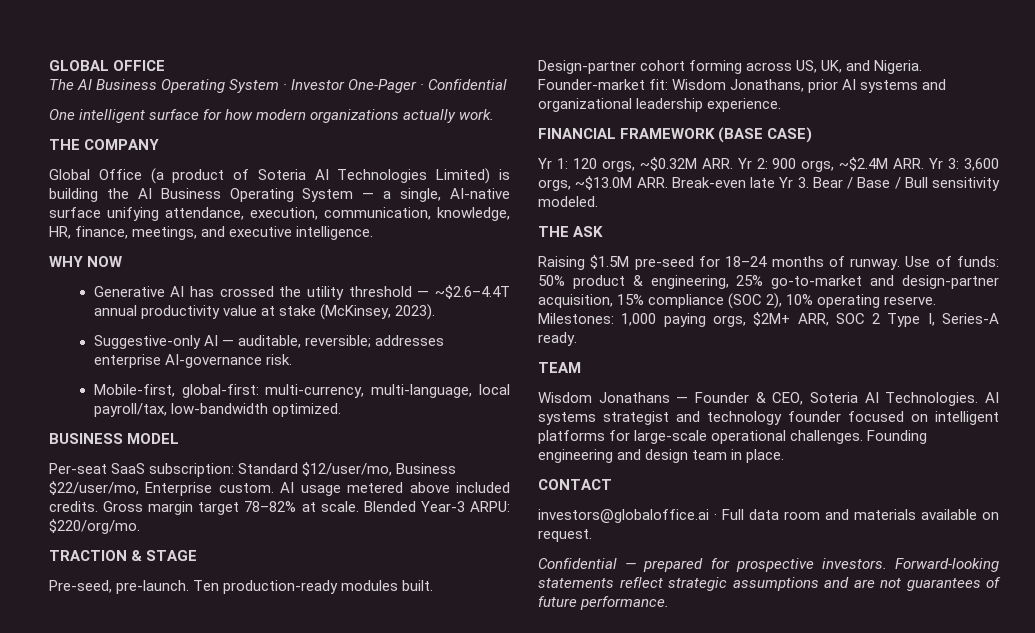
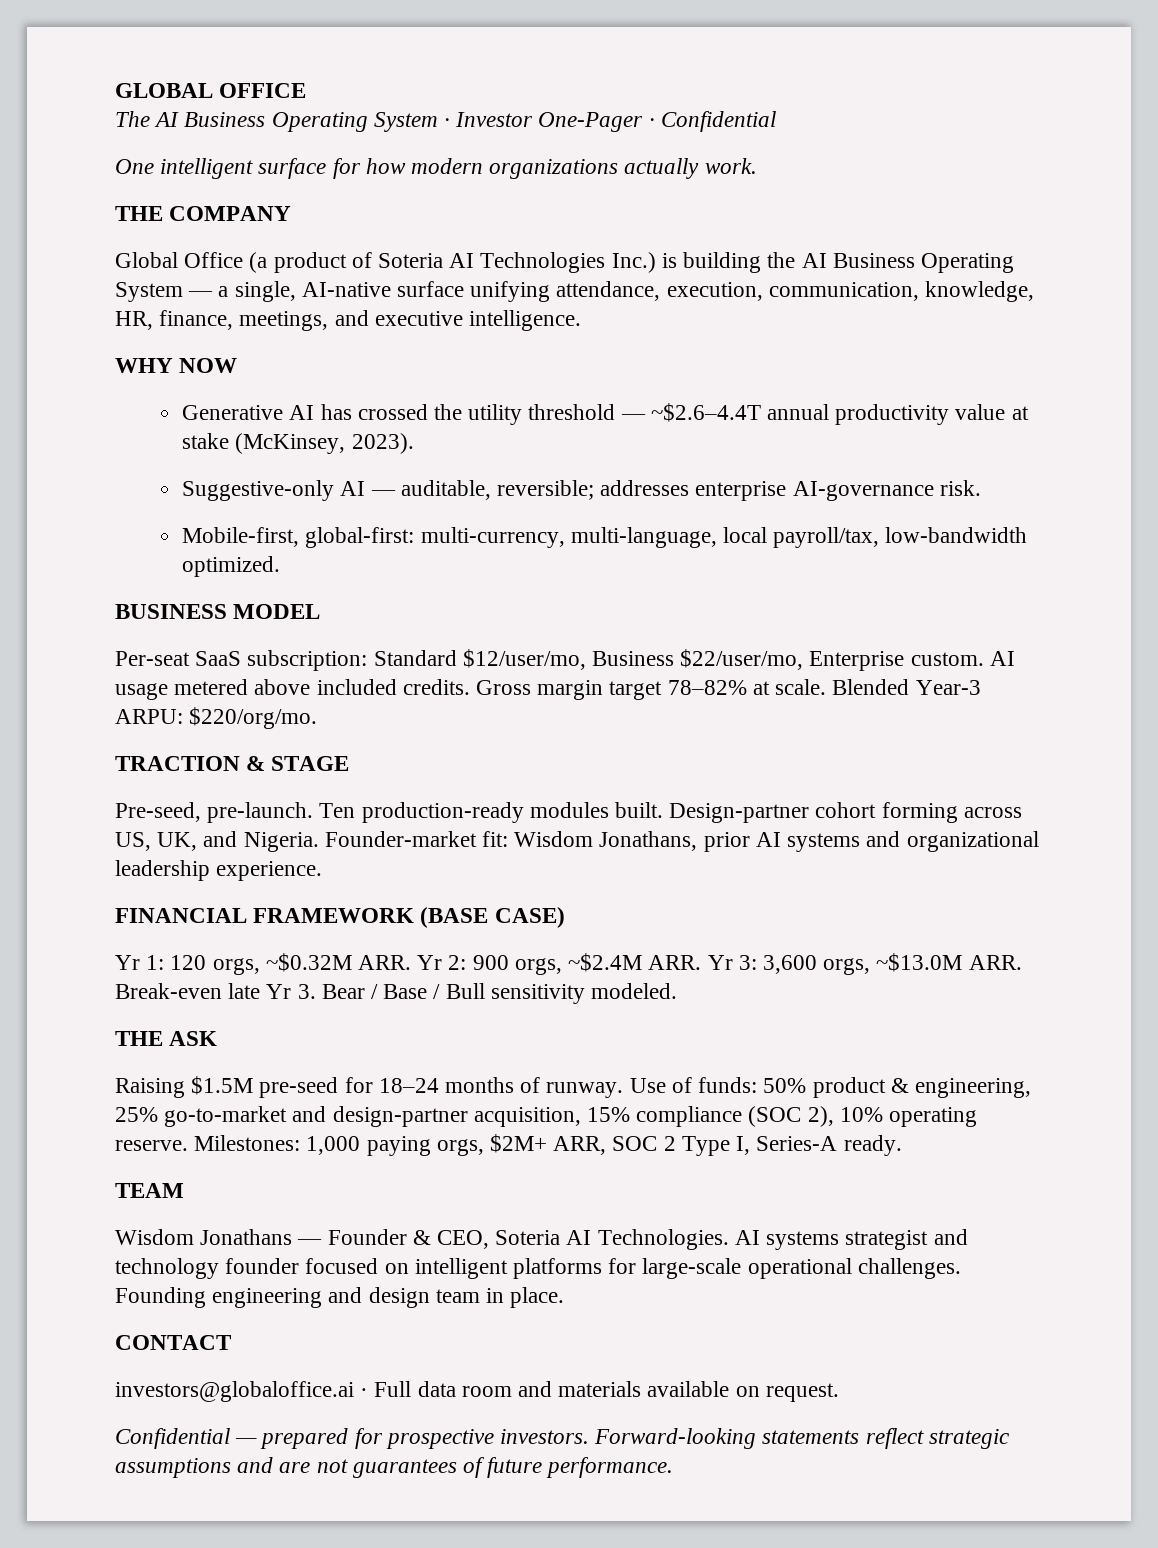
[436,168,491,184] Limited) -> [611,252,656,273] Inc.)

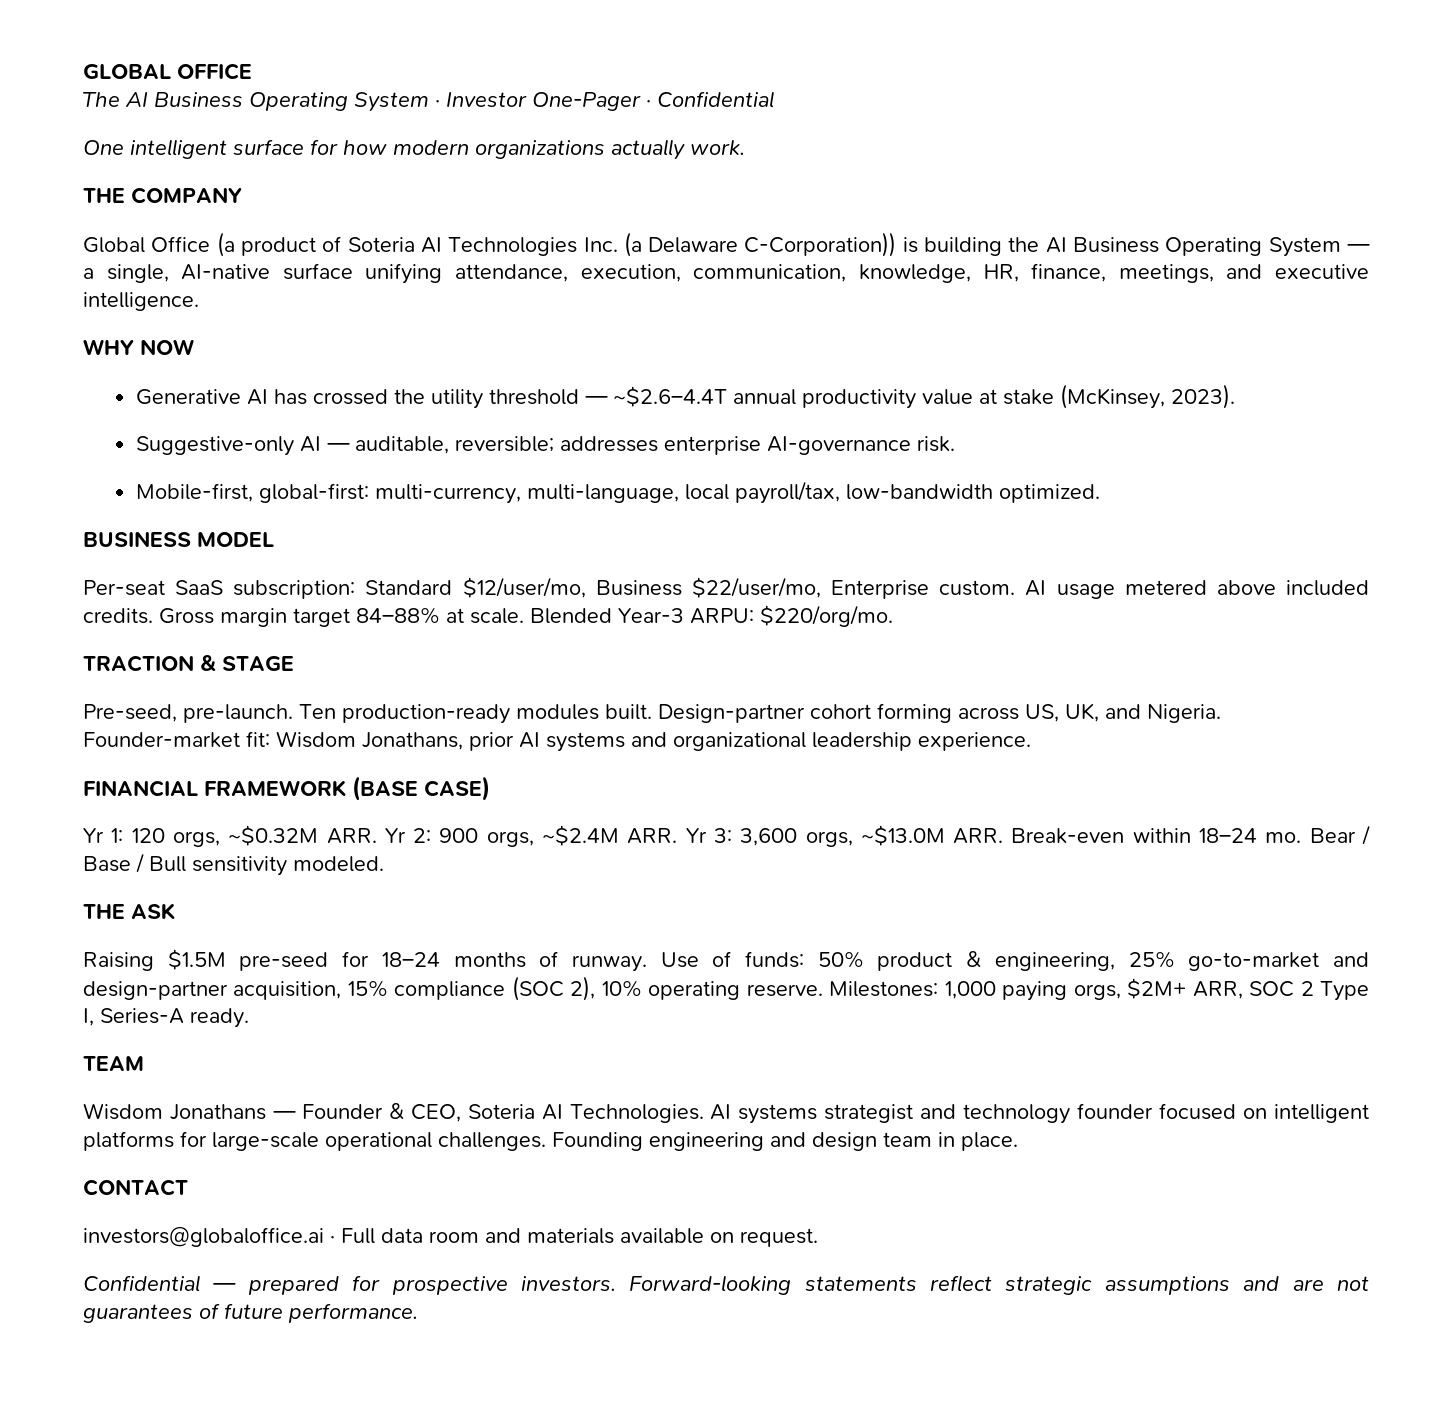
[611,252,656,273] Inc.) -> [583,232,897,257] Inc. (a Delaware C-Corporation))
[667,680,747,695] 78–82% -> [356,607,440,624] 84–88%
[228,983,316,999] late Yr 3. -> [1132,828,1302,843] within 18–24 mo.

